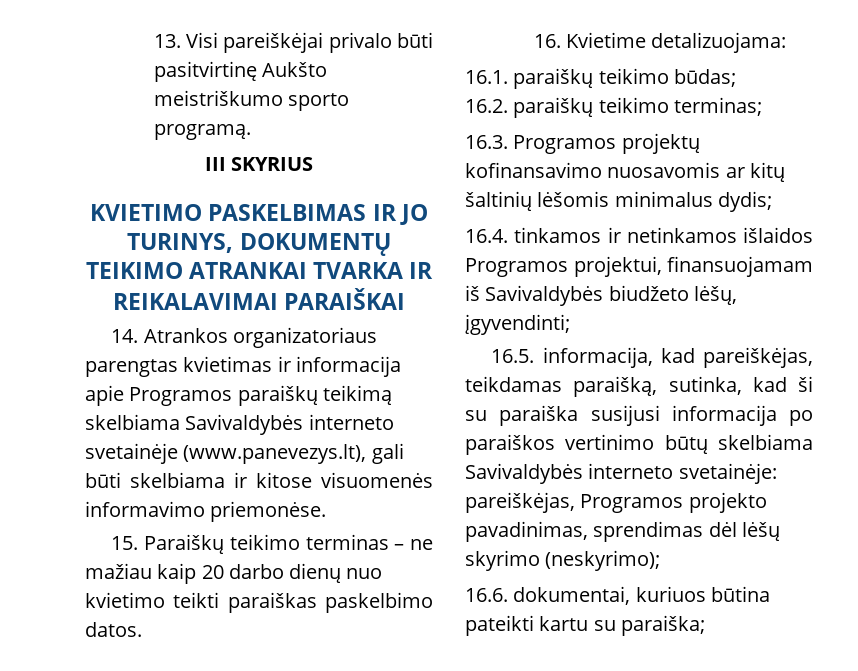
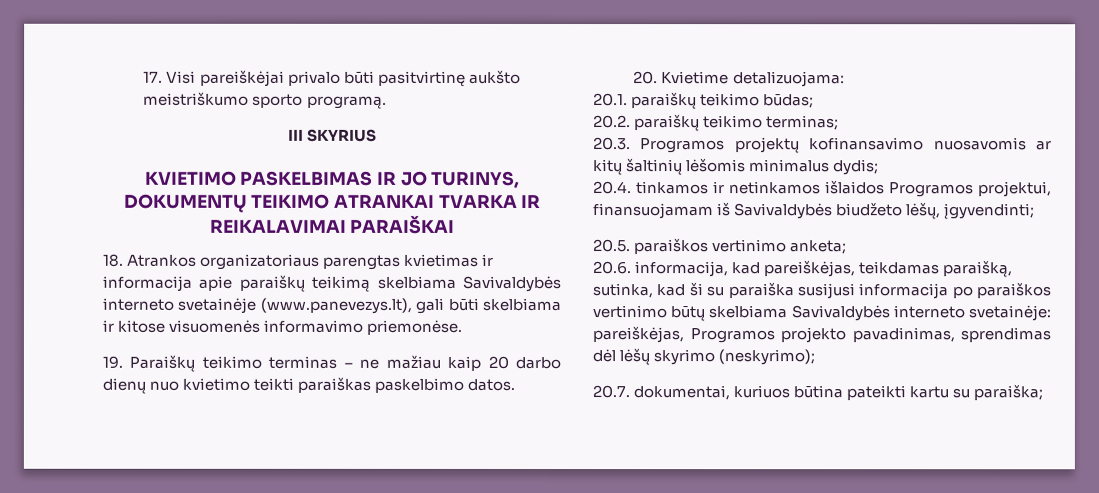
[153,34,181,48] 13. -> [143,71,164,83] 17.
[261,62,327,77] Aukšto -> [468,69,521,84] aukšto
[111,329,139,343] 14. -> [102,253,123,267] 18.
[129,387,233,406] Programos -> (233, 283) none
[111,536,139,550] 15. -> [102,355,123,369] 19.
[533,34,561,48] 16. -> [633,71,659,85] 20.
[465,70,508,84] 16.1. -> [593,93,628,107] 20.1.
[465,99,508,113] 16.2. -> [593,115,631,129] 20.2.
[465,135,508,149] 16.3. -> [593,137,631,151] 20.3.
[465,229,508,243] 16.4. -> [593,181,632,195] 20.4.
[491,349,535,363] 16.5. -> [592,238,848,255] [592,261,631,275] 20.5. paraiškos vertinimo anketa; // 20.6.
[465,588,508,602] 16.6. -> [592,385,630,399] 20.7.

